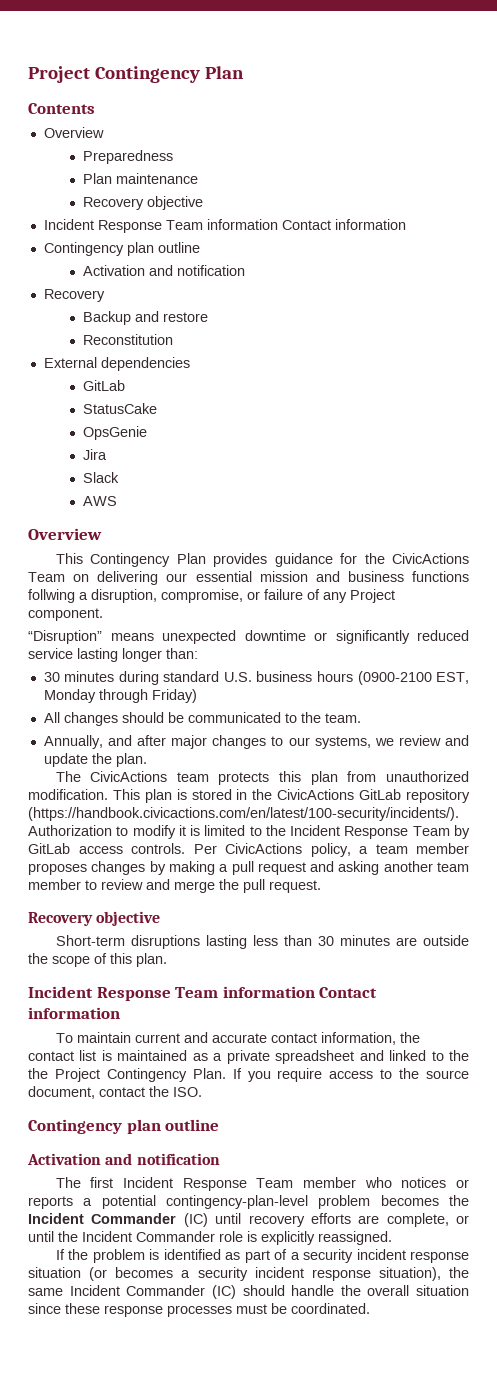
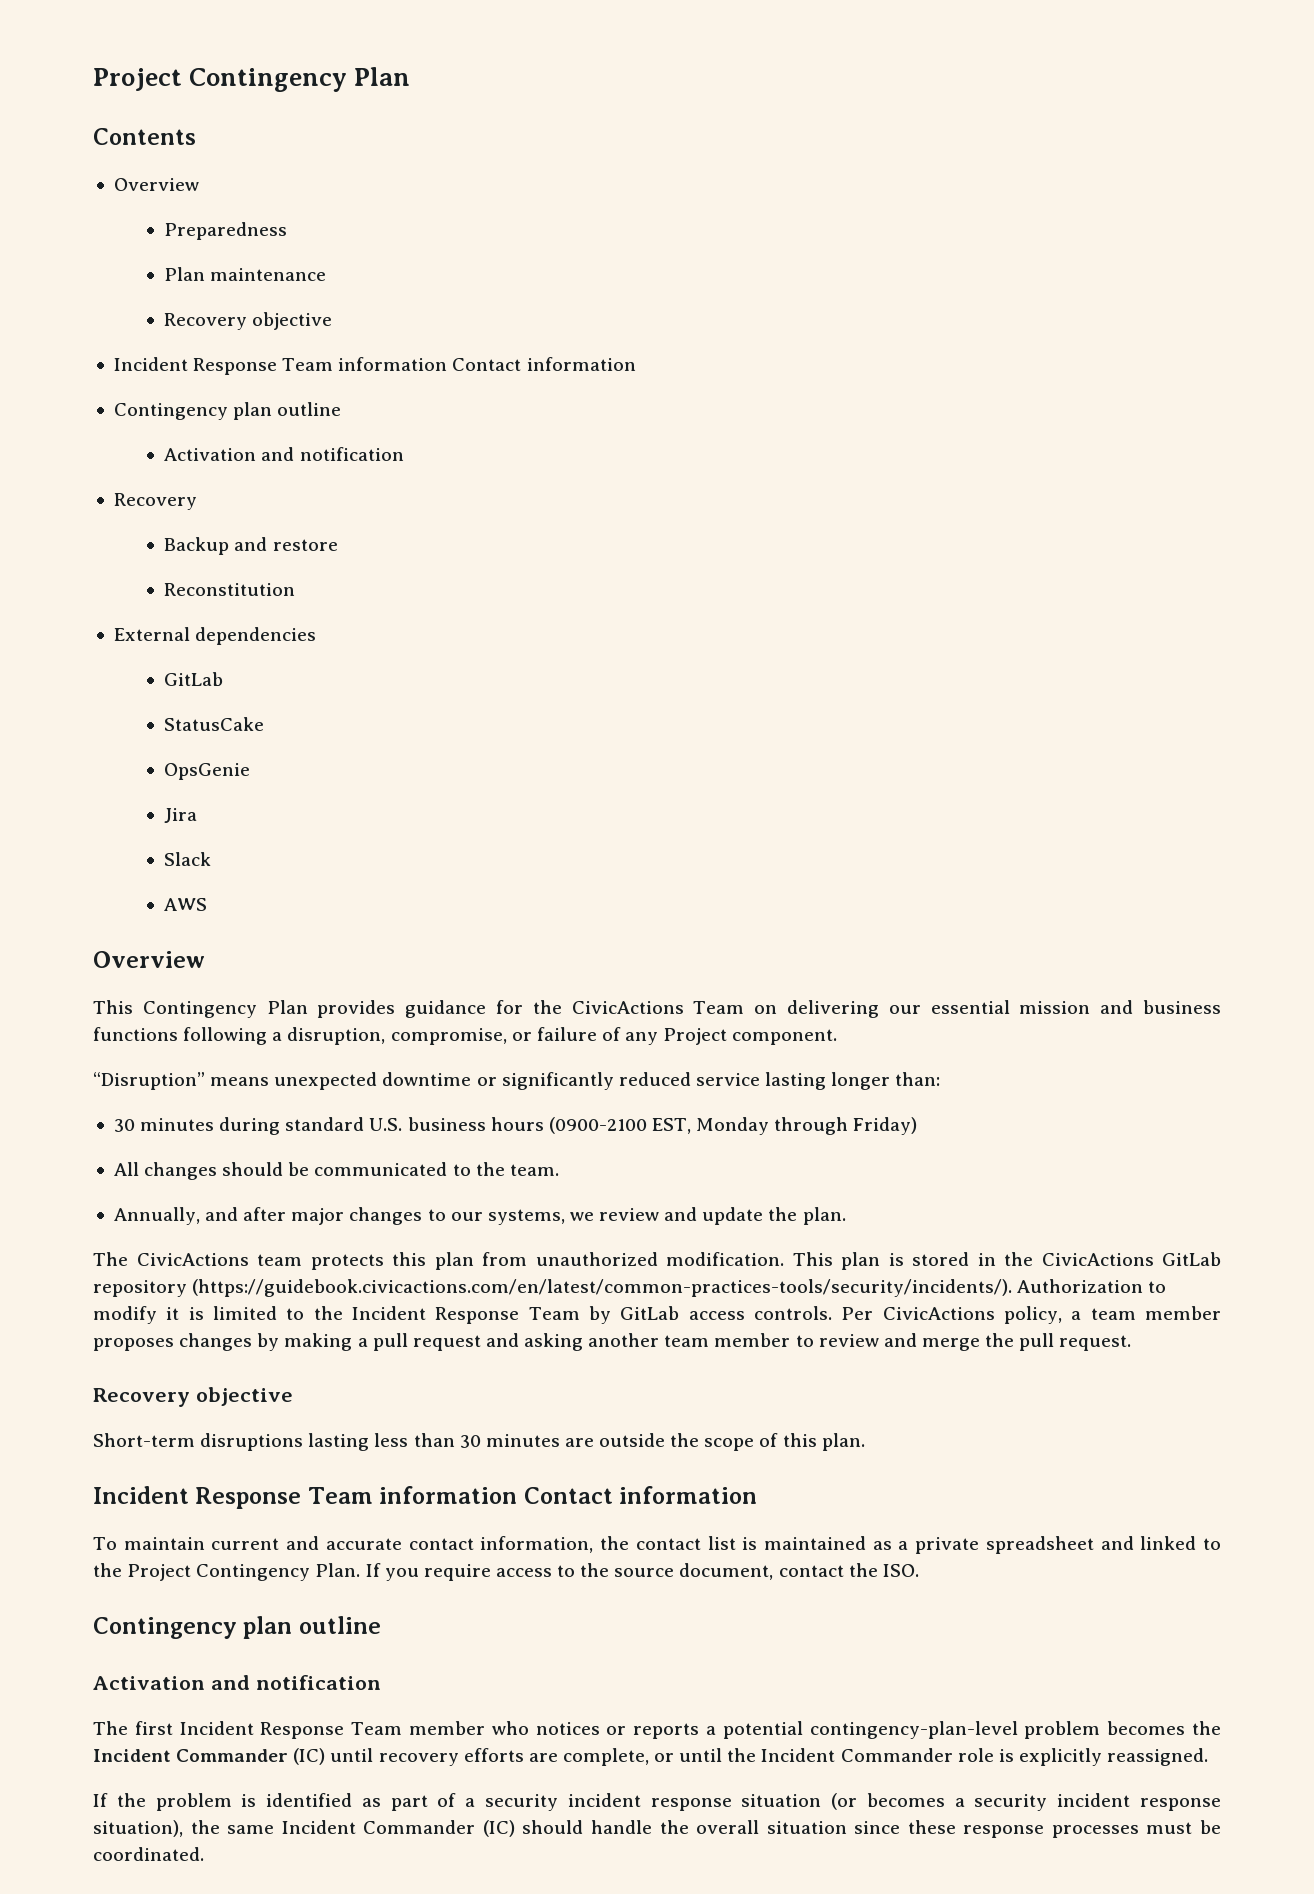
[28,589,75,603] follwing -> [183,1027,268,1045] following
[28,807,459,821] (https://handbook.civicactions.com/en/latest/100-security/incidents/). -> [192,1279,1013,1297] (https://guidebook.civicactions.com/en/latest/common-practices-tools/security/incidents/).
[28,1068,48,1079] the -> (122, 1570) none

